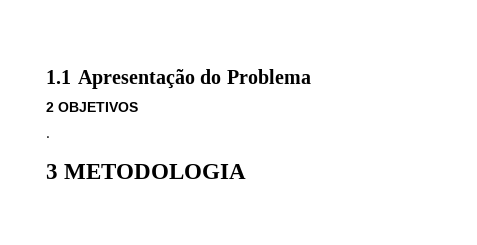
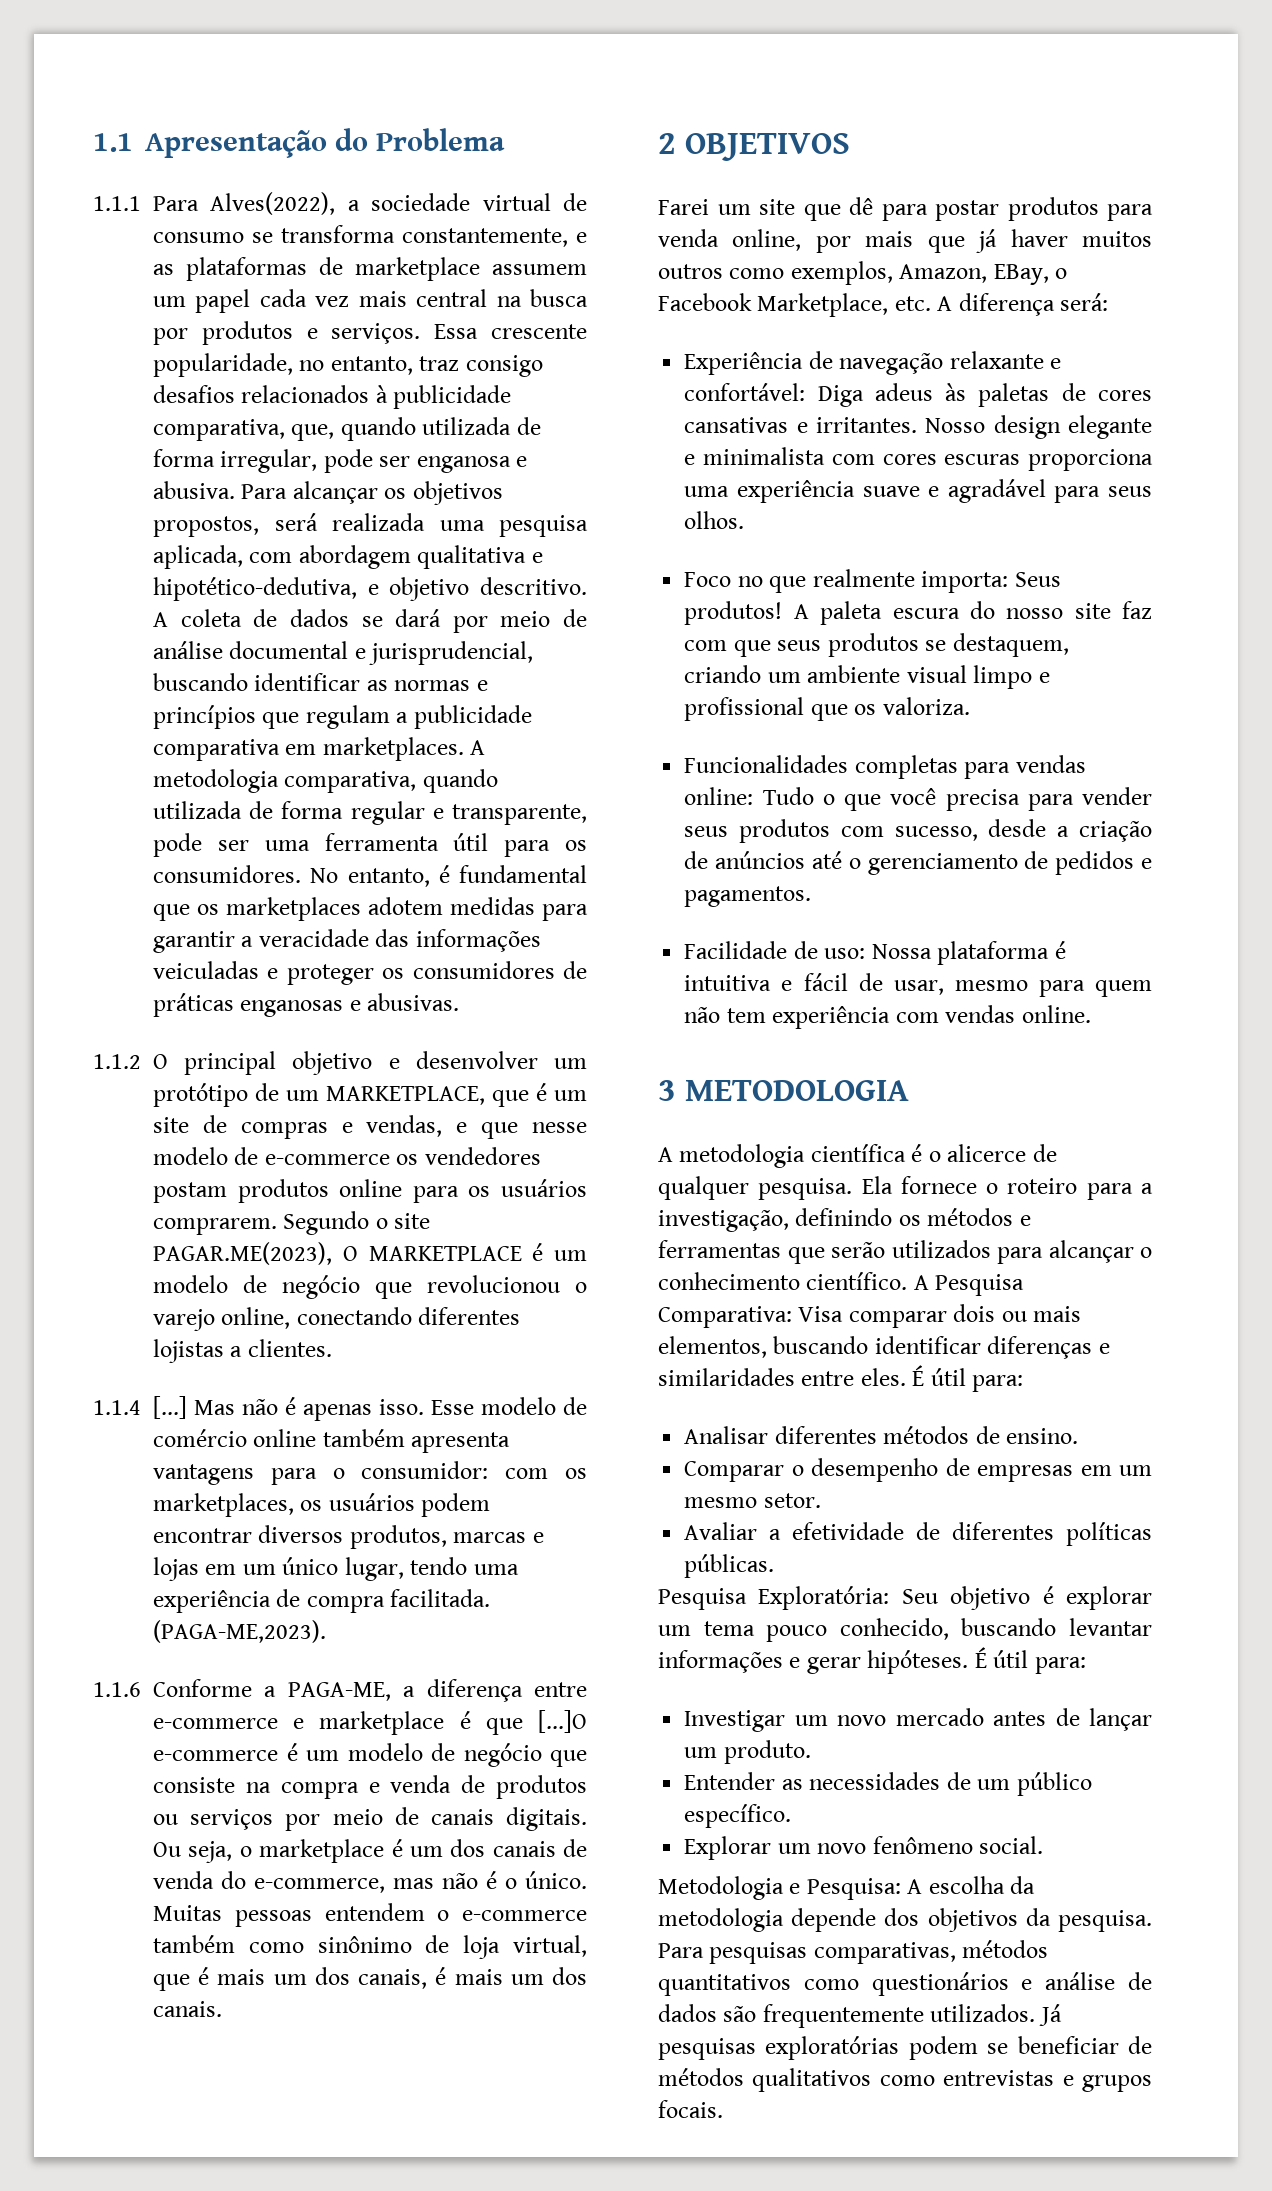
[46,102,138,112] [46,136,50,138] [46,164,247,179] 2 OBJETIVOS // . // 3 METODOLOGIA -> [93,192,587,215] [153,225,587,247] [153,257,587,281] [153,289,588,313] [153,321,587,345] [153,353,543,377] [153,385,512,409] [153,417,541,441] [153,449,528,473] [153,481,503,505] [153,513,588,537] [153,545,543,569] [153,577,587,601] [153,609,587,633] [153,641,534,665] [153,673,488,691] [153,705,532,729] [153,737,486,761] [153,769,498,793] [153,801,587,825] [153,833,587,857] [153,865,587,887] [153,897,588,921] [153,929,541,953] [153,961,587,985] [153,993,460,1017] [93,1051,587,1075] [153,1083,587,1107] [153,1115,587,1139] [153,1147,541,1165] [153,1179,587,1203] [153,1211,431,1235] [153,1242,587,1265] [153,1275,587,1299] [153,1307,521,1331] [153,1339,332,1363] [93,1396,587,1421] [153,1429,511,1453] [153,1461,587,1485] [153,1493,491,1517] [153,1525,544,1549] [153,1557,519,1581] [153,1589,491,1613] [153,1620,326,1643] [93,1679,587,1702] [153,1710,587,1735] [153,1743,587,1767] [153,1775,587,1799] [153,1807,587,1831] [153,1839,587,1863] [153,1871,587,1893] [153,1903,587,1927] [153,1935,587,1959] [153,1967,587,1991] [153,2001,222,2017] [658,133,851,161] [658,197,1153,221] [658,229,1152,253] [658,261,1068,285] [658,293,1109,317] [684,351,1062,375] [684,383,1152,407] [684,415,1152,439] [684,447,1153,471] [684,479,1152,503] [684,511,745,529] [684,569,1061,593] [684,601,1152,625] [684,633,1069,657] [684,665,1050,689] [684,697,970,721] [684,755,1086,779] [684,787,1152,811] [684,819,1152,843] [684,851,1152,875] [684,886,812,907] [684,941,1066,965] [684,973,1152,997] [684,1005,1091,1029] [658,1080,910,1101] [658,1144,1057,1168] [658,1176,1153,1200] [658,1208,1031,1232] [658,1240,1152,1264] [658,1272,1025,1296] [658,1304,1082,1328] [658,1336,1110,1359] [658,1365,1024,1392] [684,1426,1079,1444] [684,1458,1152,1482] [684,1493,821,1508] [684,1522,1152,1546] [684,1554,775,1578] [658,1586,1152,1610] [658,1618,1152,1642] [658,1647,1086,1674] [684,1708,1152,1732] [684,1740,811,1764] [684,1772,1092,1796] [684,1804,792,1828] [684,1836,1044,1860] [658,1876,1036,1900] [658,1908,1152,1932] [658,1940,1049,1964] [658,1972,1152,1996] [658,2004,1062,2028] [658,2036,1152,2060] [658,2068,1152,2092] [658,2100,723,2118] 1.1.1 Para Alves(2022), a sociedade virtual de consumo se transforma constantemente, e as plataformas de marketplace assumem um papel cada vez mais central na busca por produtos e serviços. Essa crescente popularidade, no entanto, traz consigo desafios relacionados à publicidade comparativa, que, quando utilizada de forma irregular, pode ser enganosa e abusiva. Para alcançar os objetivos propostos, será realizada uma pesquisa aplicada, com abordagem qualitativa e hipotético-dedutiva, e objetivo descritivo. A coleta de dados se dará por meio de análise documental e jurisprudencial, buscando identificar as normas e princípios que regulam a publicidade comparativa em marketplaces. A metodologia comparativa, quando utilizada de forma regular e transparente, pode ser uma ferramenta útil para os consumidores. No entanto, é fundamental que os marketplaces adotem medidas para garantir a veracidade das informações veiculadas e proteger os consumidores de práticas enganosas e abusivas. // 1.1.2 O principal objetivo e desenvolver um protótipo de um MARKETPLACE, que é um site de compras e vendas, e que nesse modelo de e-commerce os vendedores postam produtos online para os usuários comprarem. Segundo o site PAGAR.ME(2023), O MARKETPLACE é um modelo de negócio que revolucionou o varejo online, conectando diferentes lojistas a clientes. // 1.1.4 [...] Mas não é apenas isso. Esse modelo de comércio online também apresenta vantagens para o consumidor: com os marketplaces, os usuários podem encontrar diversos produtos, marcas e lojas em um único lugar, tendo uma experiência de compra facilitada. (PAGA-ME,2023). // 1.1.6 Conforme a PAGA-ME, a diferença entre e-commerce e marketplace é que [...]O e-commerce é um modelo de negócio que consiste na compra e venda de produtos ou serviços por meio de canais digitais. Ou seja, o marketplace é um dos canais de venda do e-commerce, mas não é o único. Muitas pessoas entendem o e-commerce também como sinônimo de loja virtual, que é mais um dos canais, é mais um dos canais. // 2 OBJETIVOS // Farei um site que dê para postar produtos para venda online, por mais que já haver muitos outros como exemplos, Amazon, EBay, o Facebook Marketplace, etc. A diferença será: // Experiência de navegação relaxante e confortável: Diga adeus às paletas de cores cansativas e irritantes. Nosso design elegante e minimalista com cores escuras proporciona uma experiência suave e agradável para seus olhos. // Foco no que realmente importa: Seus produtos! A paleta escura do nosso site faz com que seus produtos se destaquem, criando um ambiente visual limpo e profissional que os valoriza. // Funcionalidades completas para vendas online: Tudo o que você precisa para vender seus produtos com sucesso, desde a criação de anúncios até o gerenciamento de pedidos e pagamentos. // Facilidade de uso: Nossa plataforma é intuitiva e fácil de usar, mesmo para quem não tem experiência com vendas online. // 3 METODOLOGIA // A metodologia científica é o alicerce de qualquer pesquisa. Ela fornece o roteiro para a investigação, definindo os métodos e ferramentas que serão utilizados para alcançar o conhecimento científico. A Pesquisa Comparativa: Visa comparar dois ou mais elementos, buscando identificar diferenças e similaridades entre eles. É útil para: // Analisar diferentes métodos de ensino. // Comparar o desempenho de empresas em um mesmo setor. // Avaliar a efetividade de diferentes políticas públicas. // Pesquisa Exploratória: Seu objetivo é explorar um tema pouco conhecido, buscando levantar informações e gerar hipóteses. É útil para: // Investigar um novo mercado antes de lançar um produto. // Entender as necessidades de um público específico. // Explorar um novo fenômeno social. // Metodologia e Pesquisa: A escolha da metodologia depende dos objetivos da pesquisa. Para pesquisas comparativas, métodos quantitativos como questionários e análise de dados são frequentemente utilizados. Já pesquisas exploratórias podem se beneficiar de métodos qualitativos como entrevistas e grupos focais.

